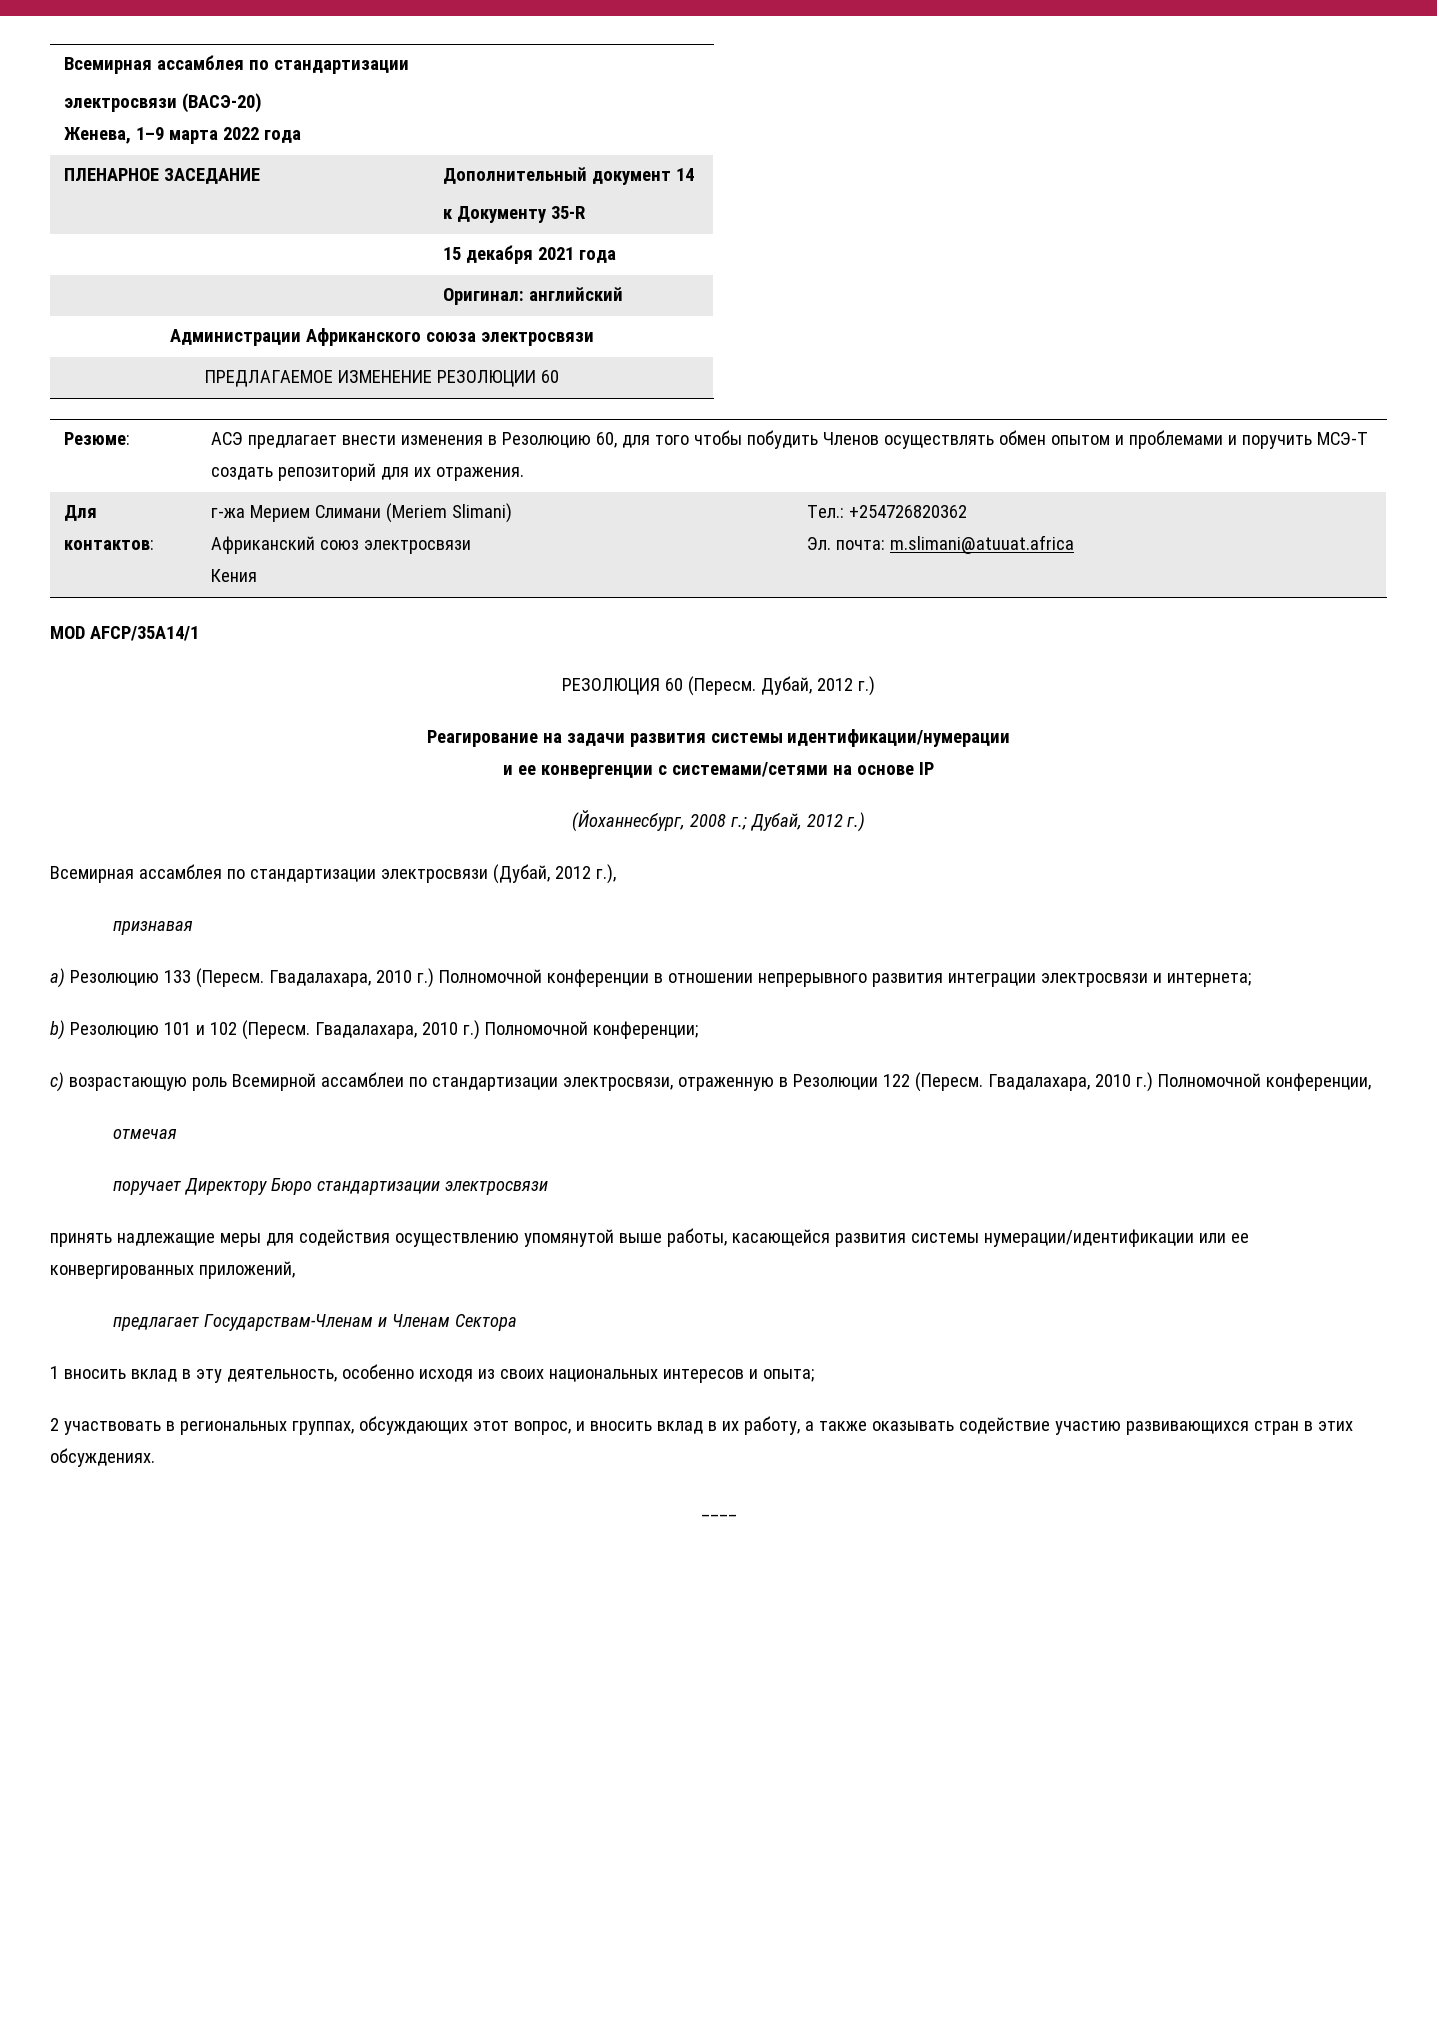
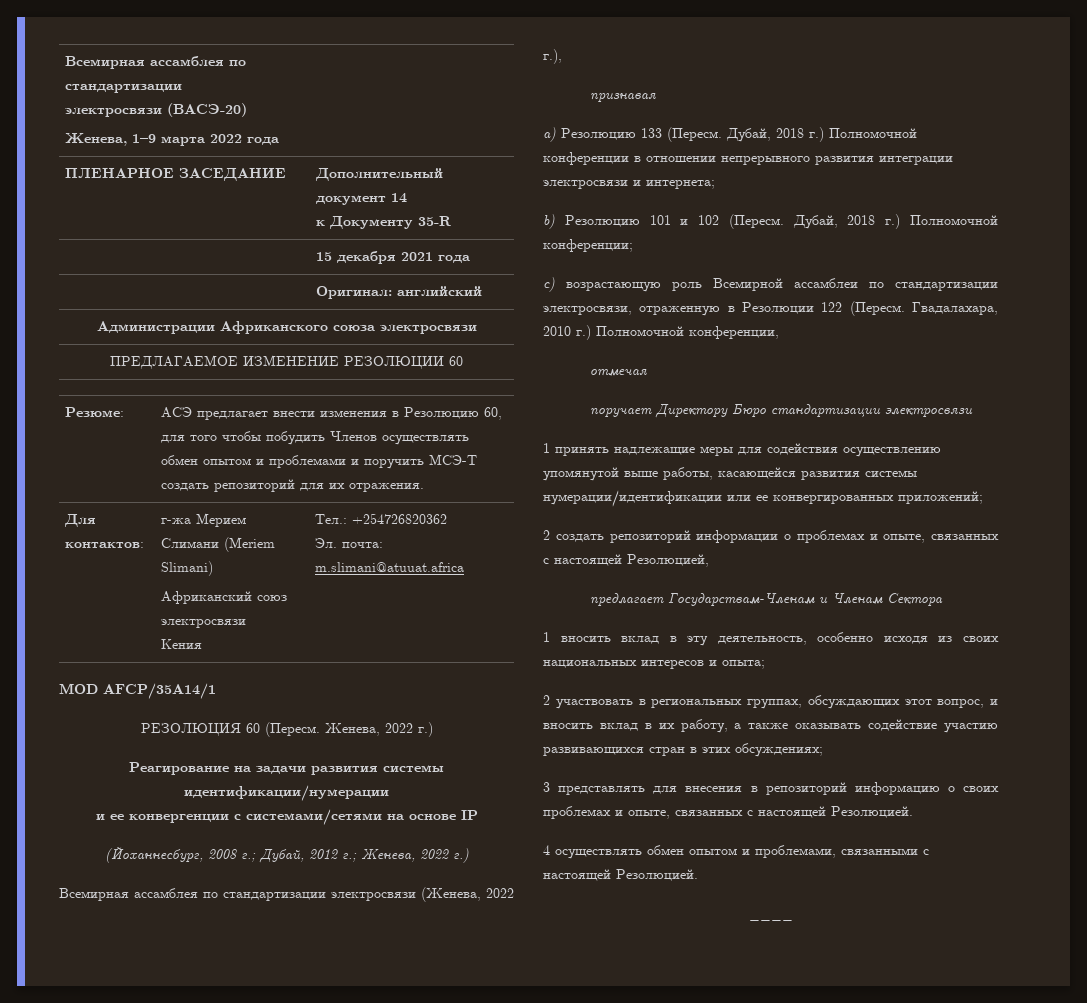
[760,676,853,695] Дубай, 2012 -> [324,723,413,736] Женева, 2022
(843, 820) none -> [341,848,449,862] г.; Женева, 2022
[492,864,591,884] (Дубай, 2012 -> [421,887,514,902] (Женева, 2022
[268,970,412,987] Гвадалахара, 2010 -> [726,128,804,142] Дубай, 2018
[314,1022,458,1039] Гвадалахара, 2010 -> [792,215,876,229] Дубай, 2018
(549, 1188) none -> [543,443,550,453] 1
[198,1261,295,1279] приложений, -> [898,491,983,504] [543,530,999,543] [543,554,709,567] приложений; // 2 создать репозиторий информации о проблемах и опыте, связанных с настоящей Резолюцией,
[50,1448,155,1467] обсуждениях. -> [735,743,823,757] [543,782,999,795] [543,806,913,819] [543,845,929,859] [543,869,698,881] обсуждениях; // 3 представлять для внесения в репозиторий информацию о своих проблемах и опыте, связанных с настоящей Резолюцией. // 4 осуществлять обмен опытом и проблемами, связанными с настоящей Резолюцией.

